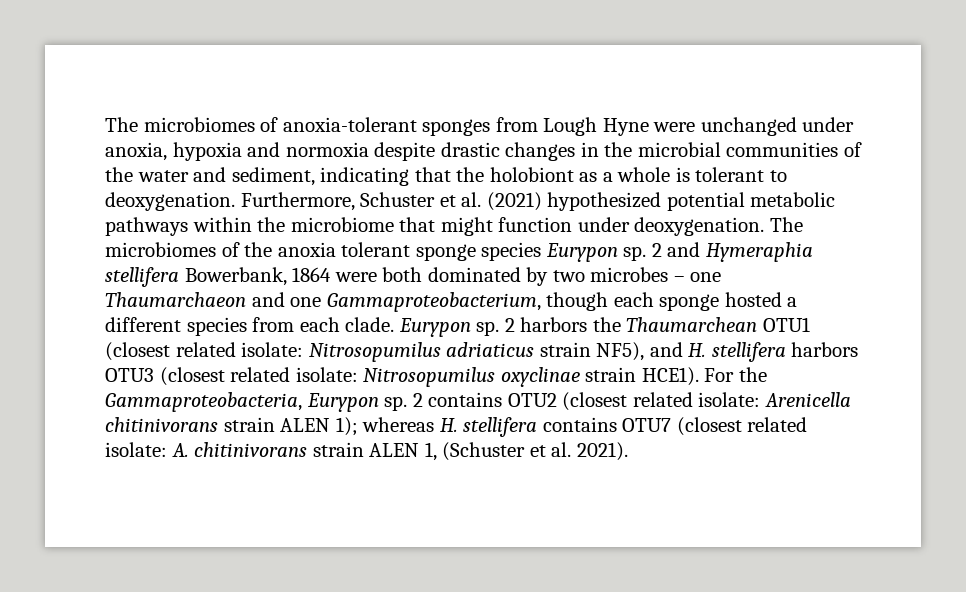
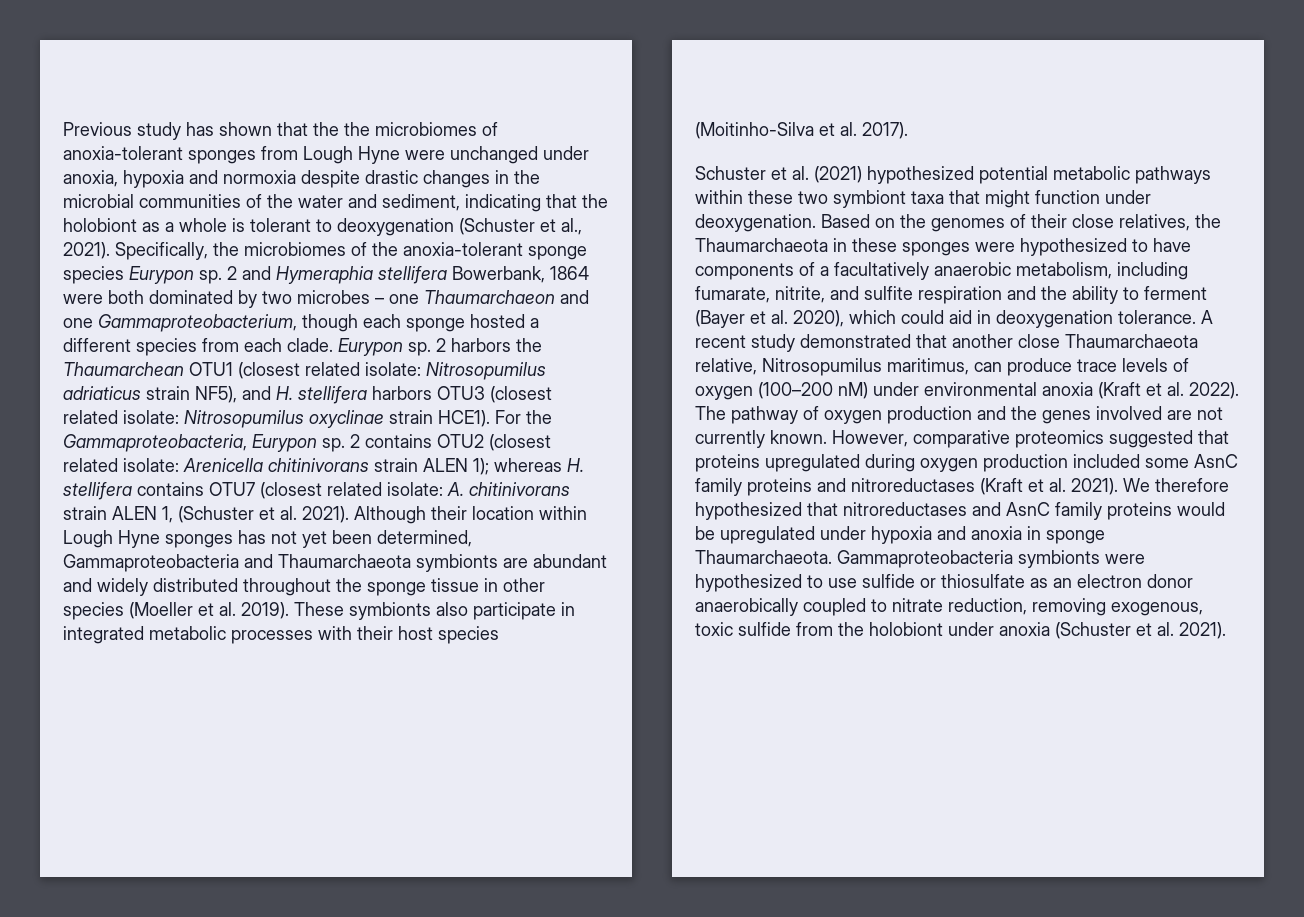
[105,117,138,132] The -> [63,122,370,140] Previous study has shown that the the
[105,192,836,211] [105,217,803,236] deoxygenation. Furthermore, Schuster et al. (2021) hypothesized potential metabolic pathways within the microbiome that might function under deoxygenation. The -> [337,218,582,236] [63,242,239,260] deoxygenation (Schuster et al., 2021). Specifically, the
[277,242,411,257] anoxia tolerant -> [403,242,523,256] anoxia-tolerant
(628, 451) none -> [354,506,587,524] [63,530,472,548] [63,554,607,572] [63,578,545,596] [63,602,575,620] [63,626,499,644] [695,122,908,139] [695,166,1211,184] [695,190,1151,208] [695,214,1221,232] [695,238,1191,256] [695,262,1188,280] [695,286,1207,304] [695,310,1213,328] [695,334,1198,352] [695,358,1189,376] [695,382,1239,400] [695,406,1223,424] [695,430,1229,448] [695,454,1238,472] [695,478,1229,496] [695,502,1225,520] [695,526,1105,544] [695,550,1145,568] [695,574,1193,592] [695,598,1203,616] [695,622,1226,639] Although their location within Lough Hyne sponges has not yet been determined, Gammaproteobacteria and Thaumarchaeota symbionts are abundant and widely distributed throughout the sponge tissue in other species (Moeller et al. 2019). These symbionts also participate in integrated metabolic processes with their host species (Moitinho-Silva et al. 2017). // Schuster et al. (2021) hypothesized potential metabolic pathways within these two symbiont taxa that might function under deoxygenation. Based on the genomes of their close relatives, the Thaumarchaeota in these sponges were hypothesized to have components of a facultatively anaerobic metabolism, including fumarate, nitrite, and sulfite respiration and the ability to ferment (Bayer et al. 2020), which could aid in deoxygenation tolerance. A recent study demonstrated that another close Thaumarchaeota relative, Nitrosopumilus maritimus, can produce trace levels of oxygen (100–200 nM) under environmental anoxia (Kraft et al. 2022). The pathway of oxygen production and the genes involved are not currently known. However, comparative proteomics suggested that proteins upregulated during oxygen production included some AsnC family proteins and nitroreductases (Kraft et al. 2021). We therefore hypothesized that nitroreductases and AsnC family proteins would be upregulated under hypoxia and anoxia in sponge Thaumarchaeota. Gammaproteobacteria symbionts were hypothesized to use sulfide or thiosulfate as an electron donor anaerobically coupled to nitrate reduction, removing exogenous, toxic sulfide from the holobiont under anoxia (Schuster et al. 2021).

